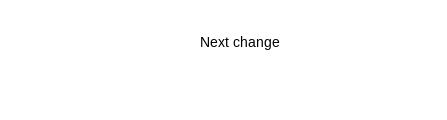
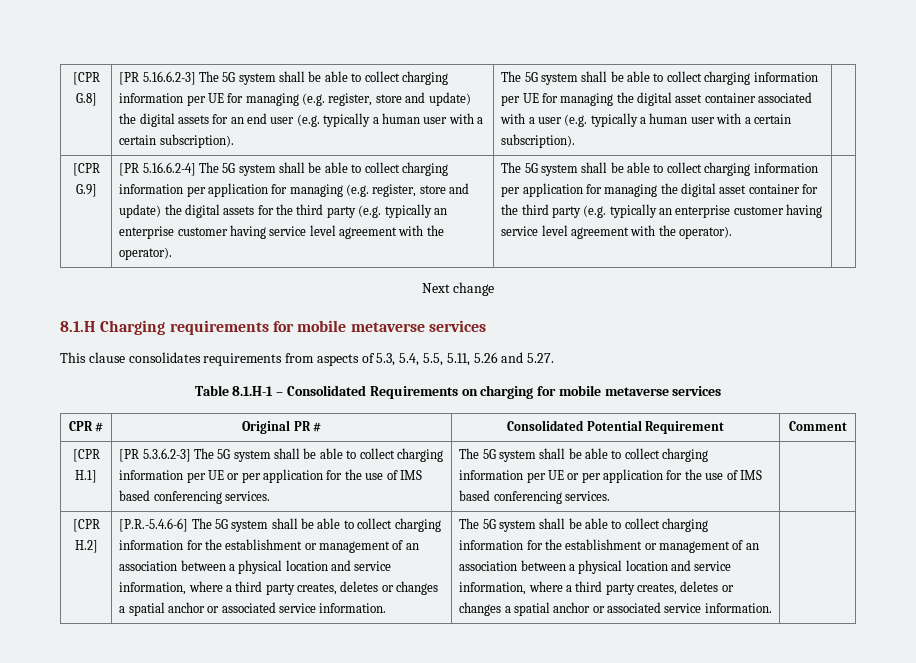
[199,36,280,50] Next change -> [72,72,100,85] [75,93,97,106] [119,71,448,85] [119,92,471,106] [119,113,484,127] [119,134,234,148] [501,71,818,85] [501,92,813,106] [500,113,791,127] [501,134,576,148] [72,163,100,176] [75,184,97,197] [119,162,448,176] [119,183,470,197] [119,204,447,218] [119,225,444,239] [119,247,173,260] [501,162,818,176] [501,183,819,197] [501,204,823,218] [501,225,733,239] [421,282,495,296] [60,320,486,335] [60,352,555,366] [194,385,722,399] [68,421,104,432] [242,420,321,434] [507,420,724,434] [788,421,847,431] [72,449,100,462] [75,470,97,483] [119,448,443,462] [119,469,422,483] [119,490,270,504] [459,448,709,462] [459,469,762,483] [459,490,610,504] [72,519,100,532] [74,540,98,553] [119,518,441,532] [119,539,419,553] [119,560,392,574] [119,581,439,595] [119,602,387,616] [459,518,709,532] [459,539,759,553] [459,560,732,574] [459,581,734,595] [459,602,772,616] [CPR G.8] | [PR 5.16.6.2-3] The 5G system shall be able to collect charging information per UE for managing (e.g. register, store and update) the digital assets for an end user (e.g. typically a human user with a certain subscription). | The 5G system shall be able to collect charging information per UE for managing the digital asset container associated with a user (e.g. typically a human user with a certain subscription). | // [CPR G.9] | [PR 5.16.6.2-4] The 5G system shall be able to collect charging information per application for managing (e.g. register, store and update) the digital assets for the third party (e.g. typically an enterprise customer having service level agreement with the operator). | The 5G system shall be able to collect charging information per application for managing the digital asset container for the third party (e.g. typically an enterprise customer having service level agreement with the operator). | // Next change // 8.1.H Charging requirements for mobile metaverse services // This clause consolidates requirements from aspects of 5.3, 5.4, 5.5, 5.11, 5.26 and 5.27. // Table 8.1.H-1 – Consolidated Requirements on charging for mobile metaverse services // CPR # | Original PR # | Consolidated Potential Requirement | Comment // [CPR H.1] | [PR 5.3.6.2-3] The 5G system shall be able to collect charging information per UE or per application for the use of IMS based conferencing services. | The 5G system shall be able to collect charging information per UE or per application for the use of IMS based conferencing services. | // [CPR H.2] | [P.R.-5.4.6-6] The 5G system shall be able to collect charging information for the establishment or management of an association between a physical location and service information, where a third party creates, deletes or changes a spatial anchor or associated service information. | The 5G system shall be able to collect charging information for the establishment or management of an association between a physical location and service information, where a third party creates, deletes or changes a spatial anchor or associated service information. |

